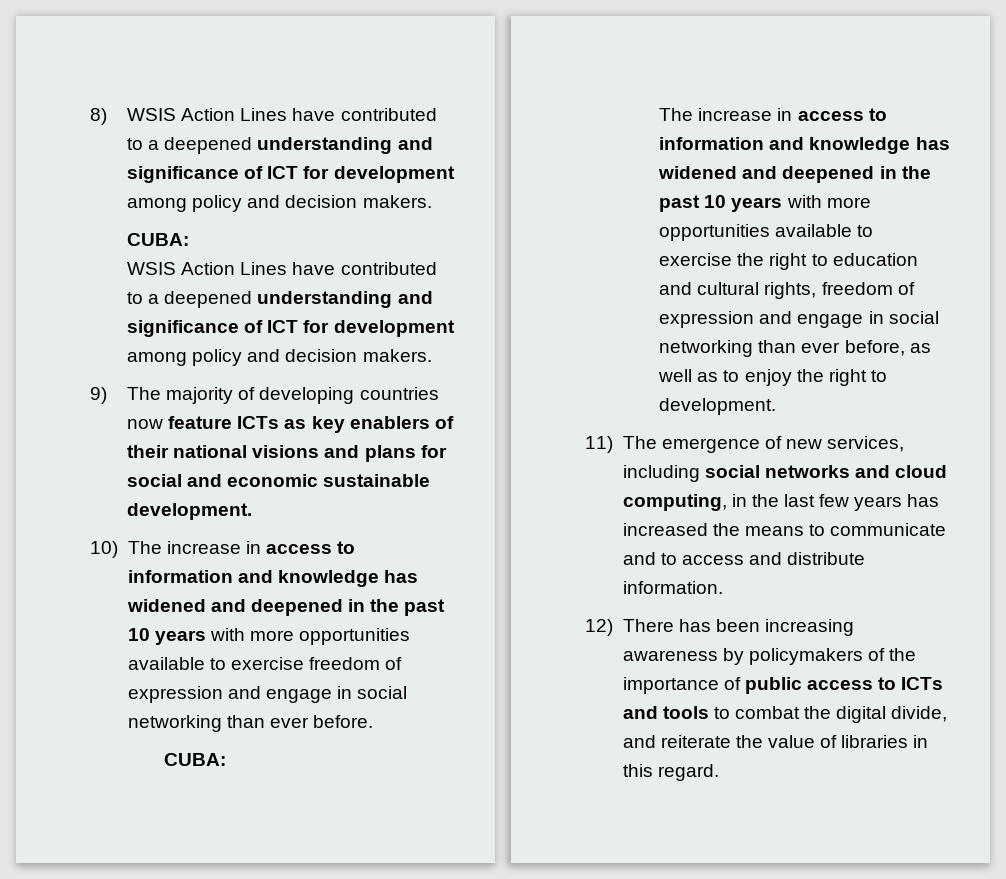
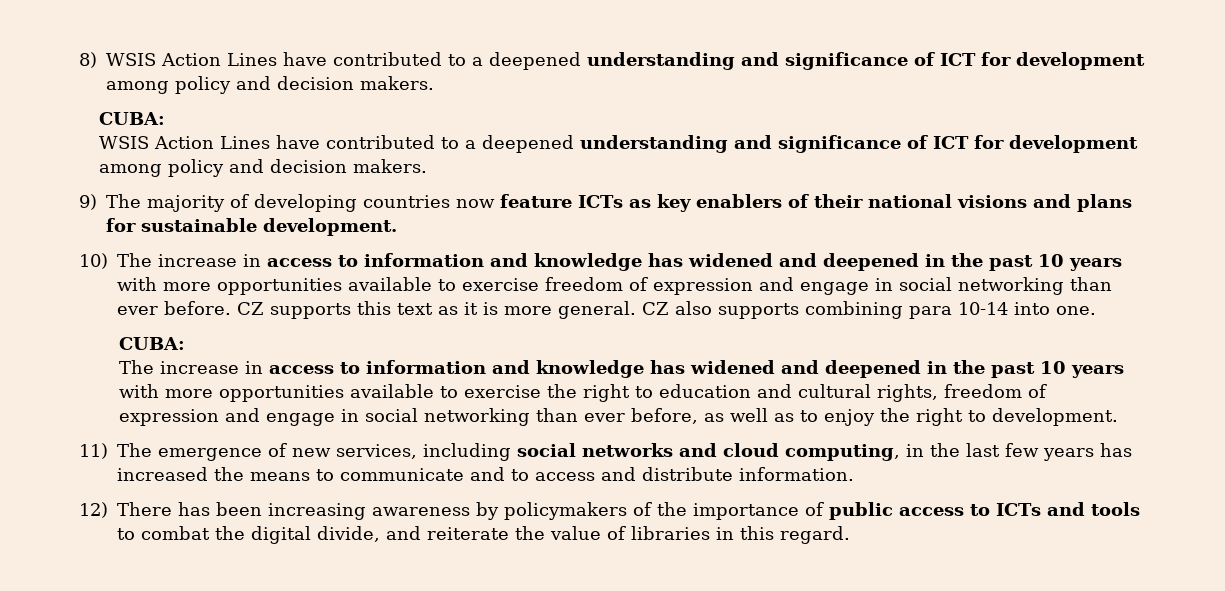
[127,474,319,487] social and economic -> (136, 225) none
(373, 721) none -> [237,301,1096,319] CZ supports this text as it is more general. CZ also supports combining para 10-14 into one.

